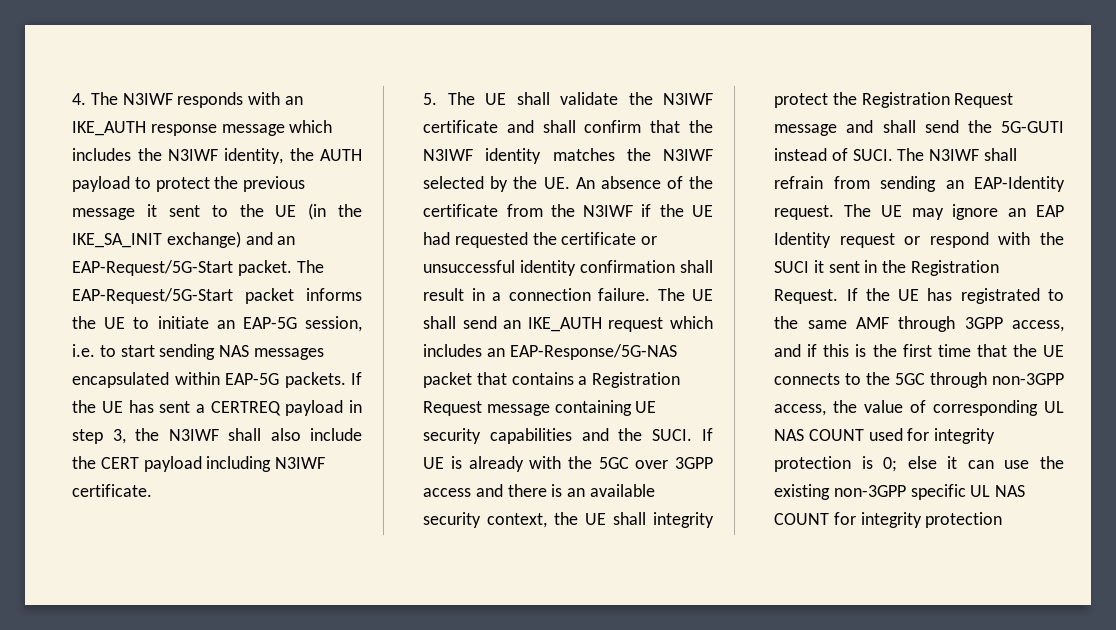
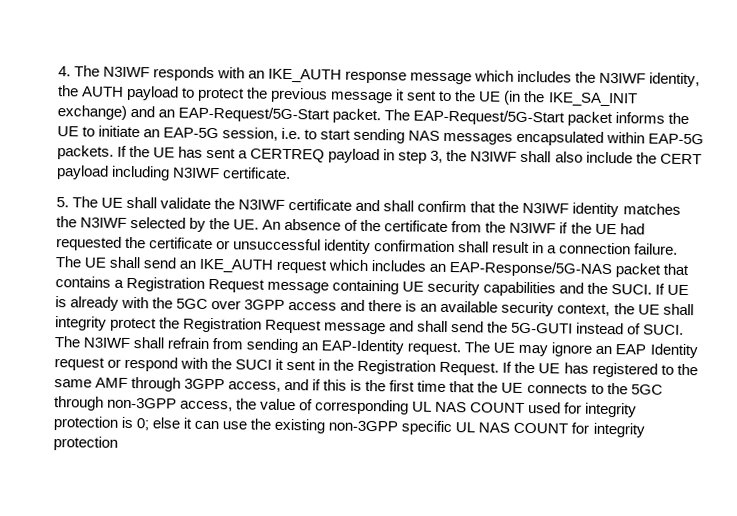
[960,288,1040,304] registrated -> [591,362,658,378] registered

